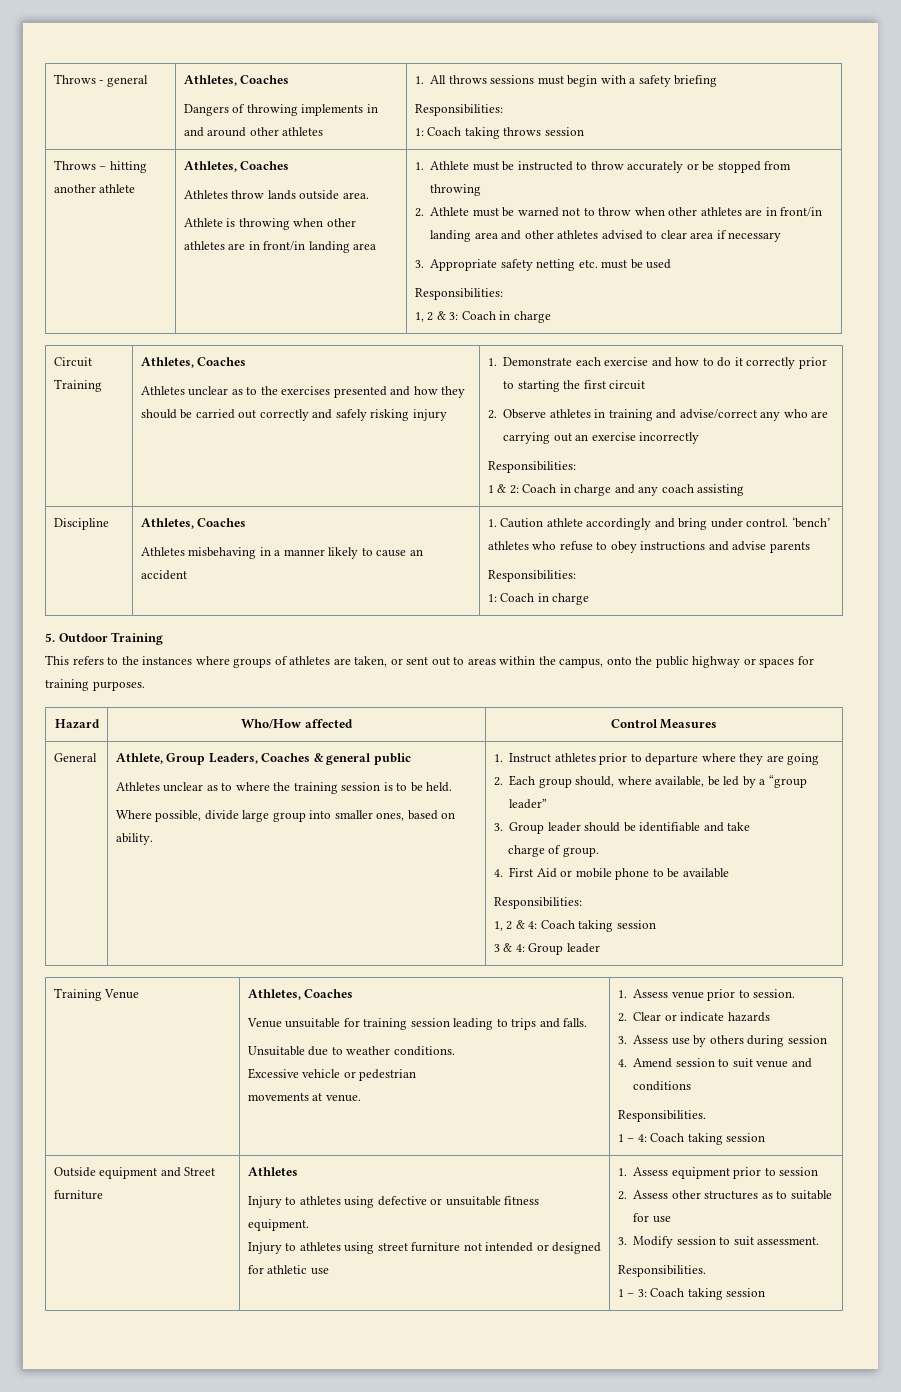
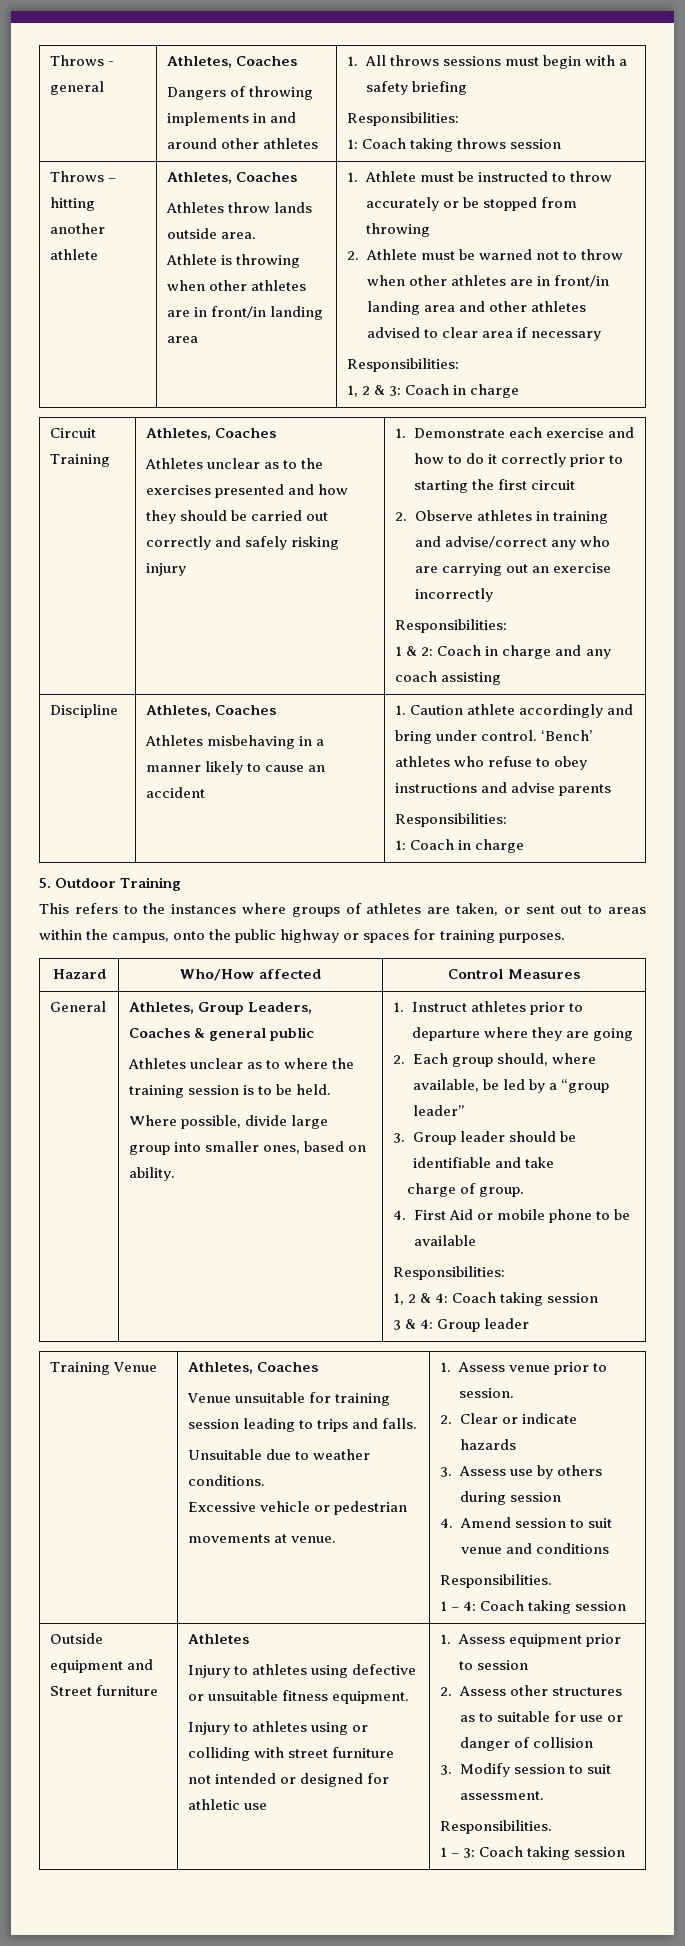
[414,259,672,271] // 3. Appropriate safety netting etc. must be used -> (601, 336) none
[791,517,830,528] ‘bench’ -> [541,730,593,741] ‘Bench’
[115,753,163,764] Athlete, -> [129,1002,195,1014] Athletes,
(375, 1248) none -> [352,1725,369,1732] [188,1747,285,1761] or colliding with
(671, 1219) none -> [606,1715,623,1722] [459,1737,593,1751] or danger of collision

